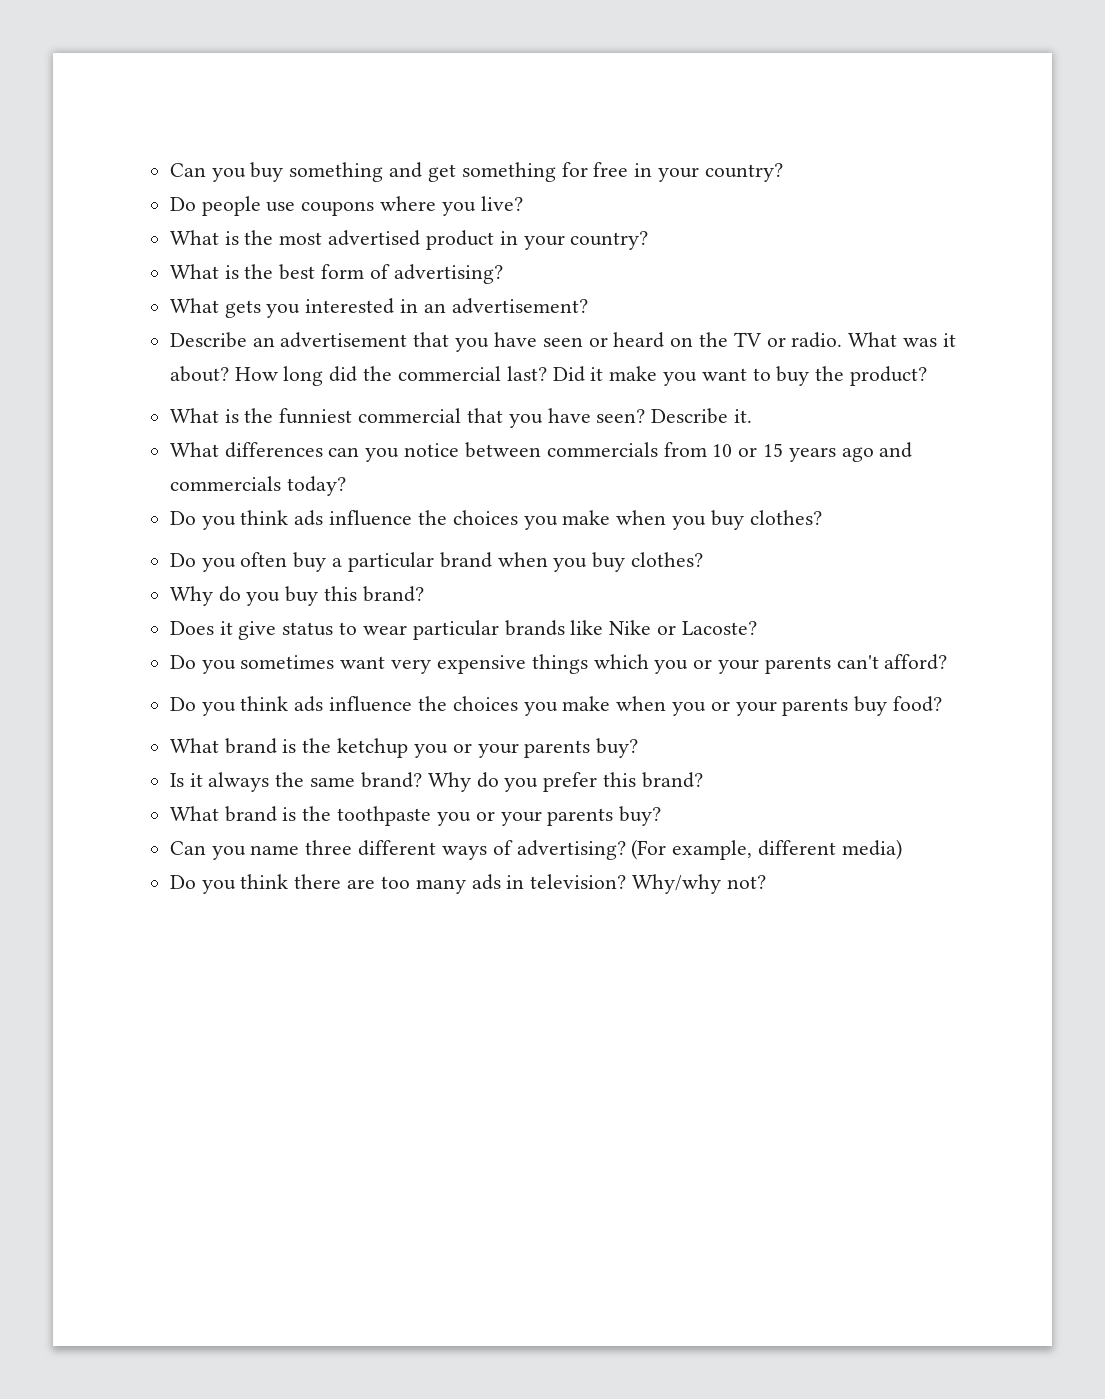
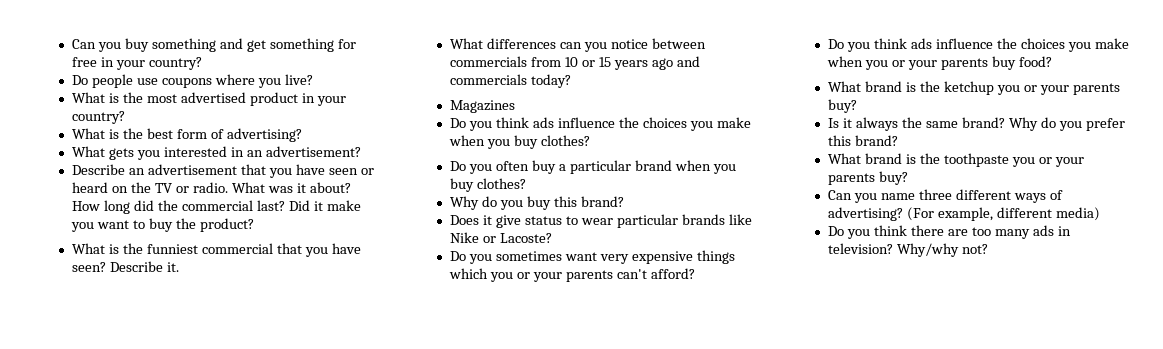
(346, 486) none -> [450,100,516,113] // Magazines

